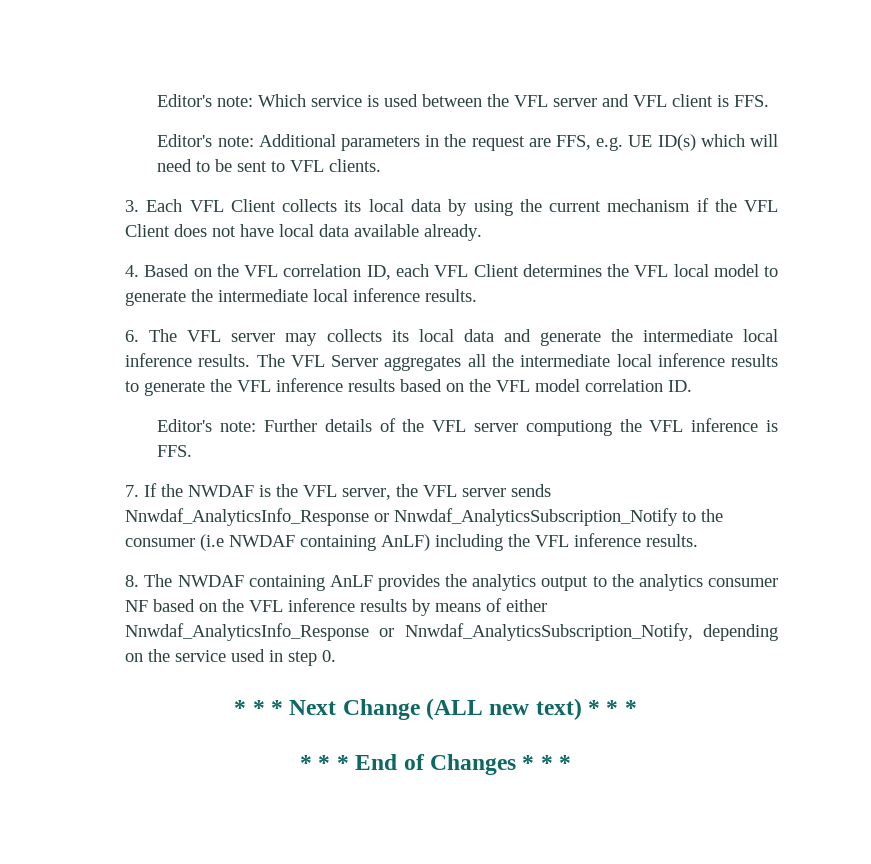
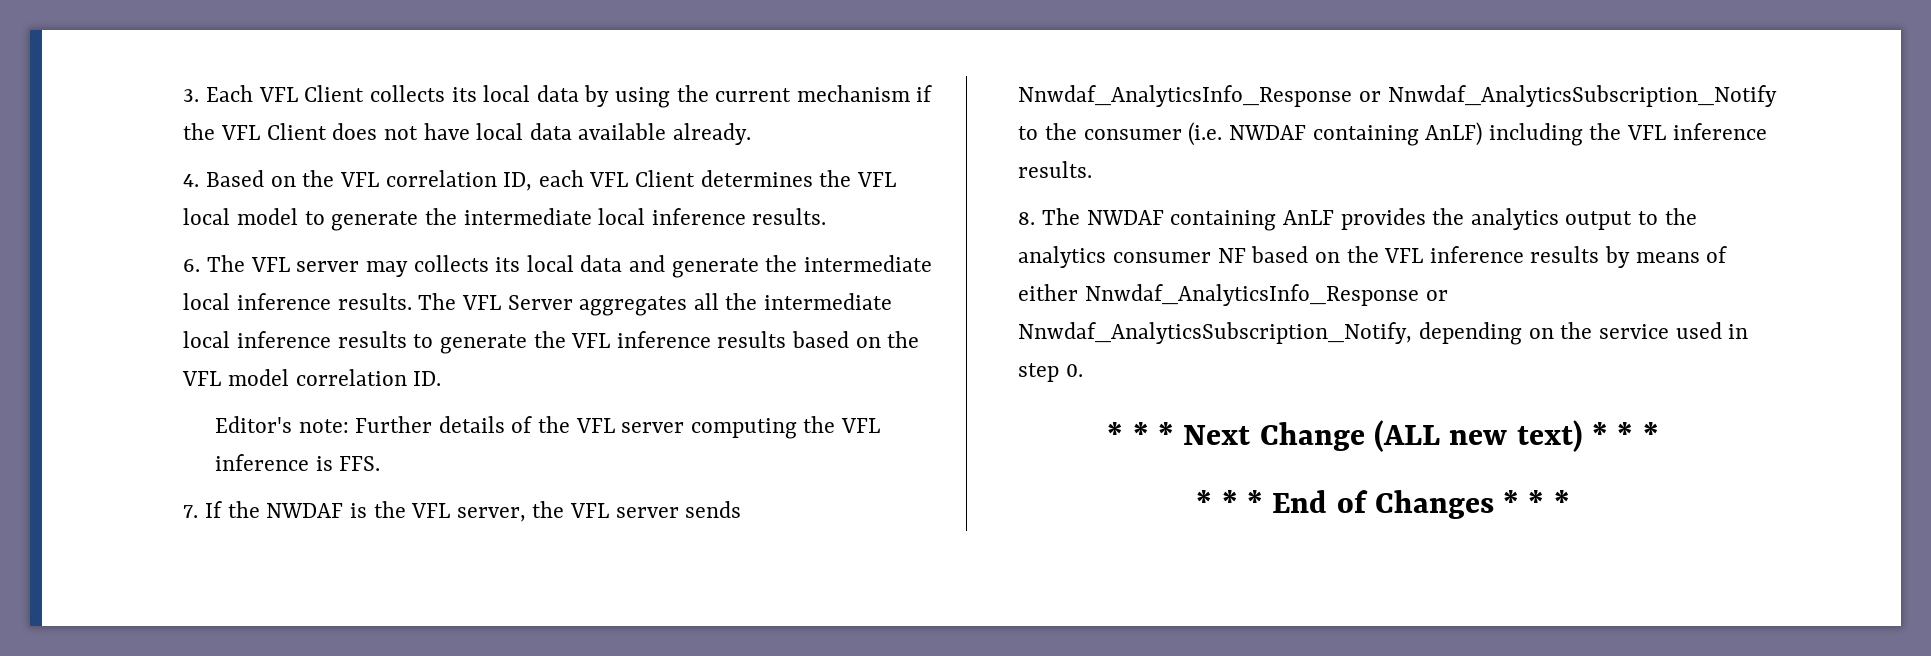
[157,94,770,107] [157,134,779,151] [157,159,382,172] Editor's note: Which service is used between the VFL server and VFL client is FFS. // Editor's note: Additional parameters in the request are FFS, e.g. UE ID(s) which will need to be sent to VFL clients. // -> (183, 95) none
[525,420,612,436] computiong -> [690,418,797,439] computing
[200,534,225,551] (i.e -> [1188,122,1223,146] (i.e.

